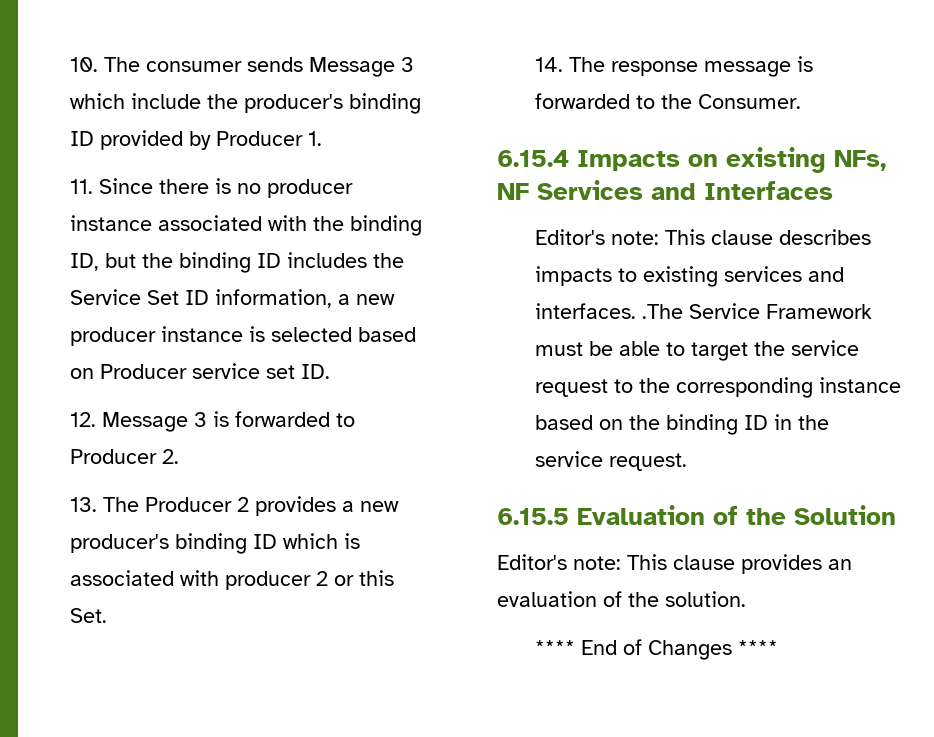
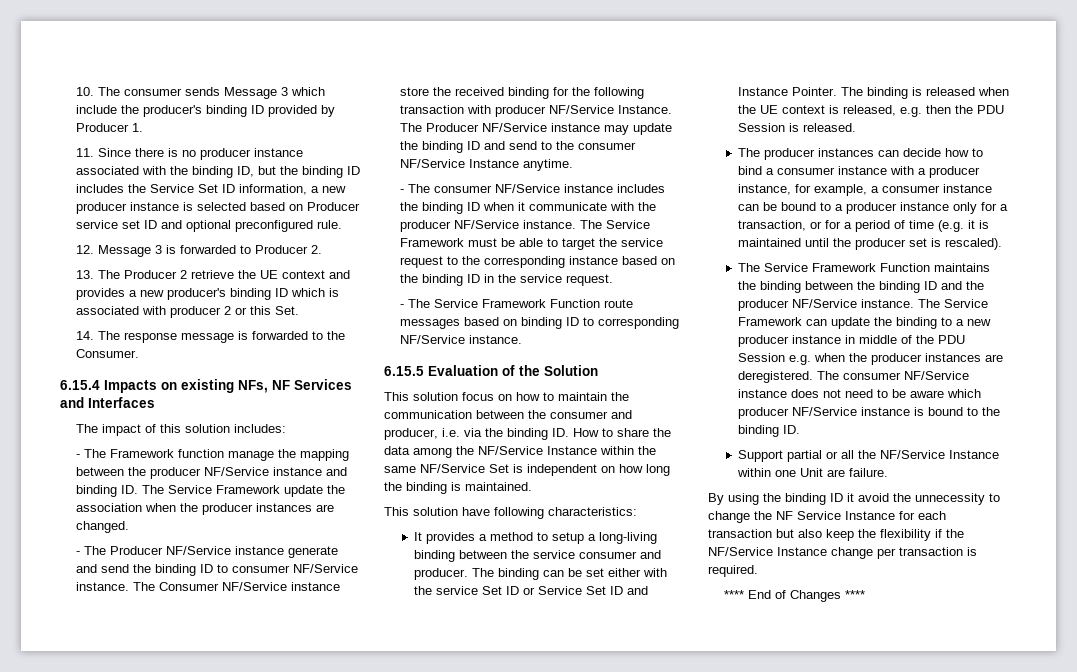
[301,364,331,379] ID. -> [143,220,342,232] ID and optional preconfigured rule.
(250, 504) none -> [190,270,350,279] retrieve the UE context and
[535,229,872,245] [535,266,845,287] [535,303,684,319] Editor's note: This clause describes impacts to existing services and interfaces. .The -> [75,424,286,436] [75,449,349,461] [75,467,347,479] [75,485,345,497] [75,503,334,515] [75,521,129,533] [75,546,338,558] [75,564,358,576] [75,582,340,591] [399,87,644,99] [399,105,672,117] [399,123,672,135] [399,141,636,153] [399,159,573,171] [399,184,665,193] [399,202,656,214] [399,220,602,232] The impact of this solution includes: // - The Framework function manage the mapping between the producer NF/Service instance and binding ID. The Service Framework update the association when the producer instances are changed. // - The Producer NF/Service instance generate and send the binding ID to consumer NF/Service instance. The Consumer NF/Service instance store the received binding for the following transaction with producer NF/Service Instance. The Producer NF/Service instance may update the binding ID and send to the consumer NF/Service Instance anytime. // - The consumer NF/Service instance includes the binding ID when it communicate with the producer NF/Service instance. The
(688, 462) none -> [399,299,633,308] [399,317,679,329] [399,335,522,344] // - The Service Framework Function route messages based on binding ID to corresponding NF/Service instance.
[497,554,852,574] [497,591,746,607] Editor's note: This clause provides an evaluation of the solution. -> [384,392,629,401] [384,410,632,419] [384,428,671,440] [384,446,656,458] [384,464,670,476] [384,482,532,494] [384,507,637,519] [414,532,658,544] [414,550,662,562] [414,568,668,580] [414,586,649,595] [738,87,1010,99] [738,105,1005,117] [738,123,857,132] [738,148,984,160] [738,166,981,178] [738,184,993,196] [738,202,1009,214] [738,220,990,232] [738,238,1003,250] [738,263,991,272] [738,281,985,293] [738,299,989,311] [738,317,992,329] [738,335,966,347] [738,353,1004,365] [738,371,970,383] [738,389,982,398] [738,407,1001,419] [738,425,801,437] [738,450,1000,462] [737,468,889,477] [708,493,1000,505] [708,511,946,523] [708,529,964,541] [708,547,977,559] [708,565,758,577] This solution focus on how to maintain the communication between the consumer and producer, i.e. via the binding ID. How to share the data among the NF/Service Instance within the same NF/Service Set is independent on how long the binding is maintained. // This solution have following characteristics: // It provides a method to setup a long-living binding between the service consumer and producer. The binding can be set either with the service Set ID or Service Set ID and Instance Pointer. The binding is released when the UE context is released, e.g. then the PDU Session is released. // The producer instances can decide how to bind a consumer instance with a producer instance, for example, a consumer instance can be bound to a producer instance only for a transaction, or for a period of time (e.g. it is maintained until the producer set is rescaled). // The Service Framework Function maintains the binding between the binding ID and the producer NF/Service instance. The Service Framework can update the binding to a new producer instance in middle of the PDU Session e.g. when the producer instances are deregistered. The consumer NF/Service instance does not need to be aware which producer NF/Service instance is bound to the binding ID. // Support partial or all the NF/Service Instance within one Unit are failure. // By using the binding ID it avoid the unnecessity to change the NF Service Instance for each transaction but also keep the flexibility if the NF/Service Instance change per transaction is required.

